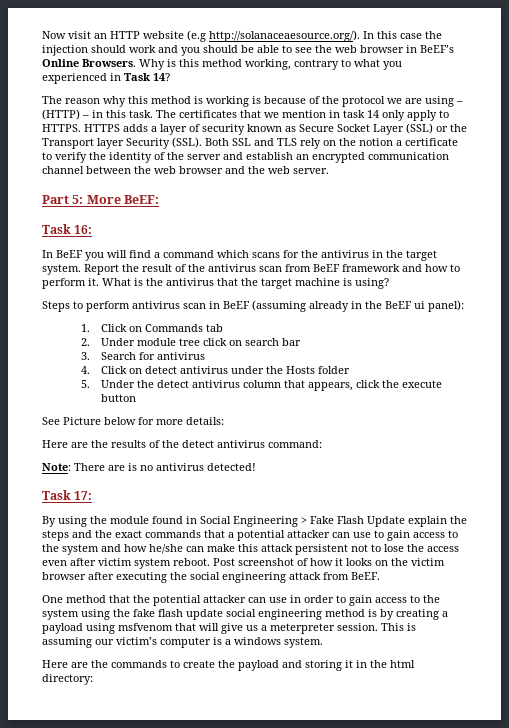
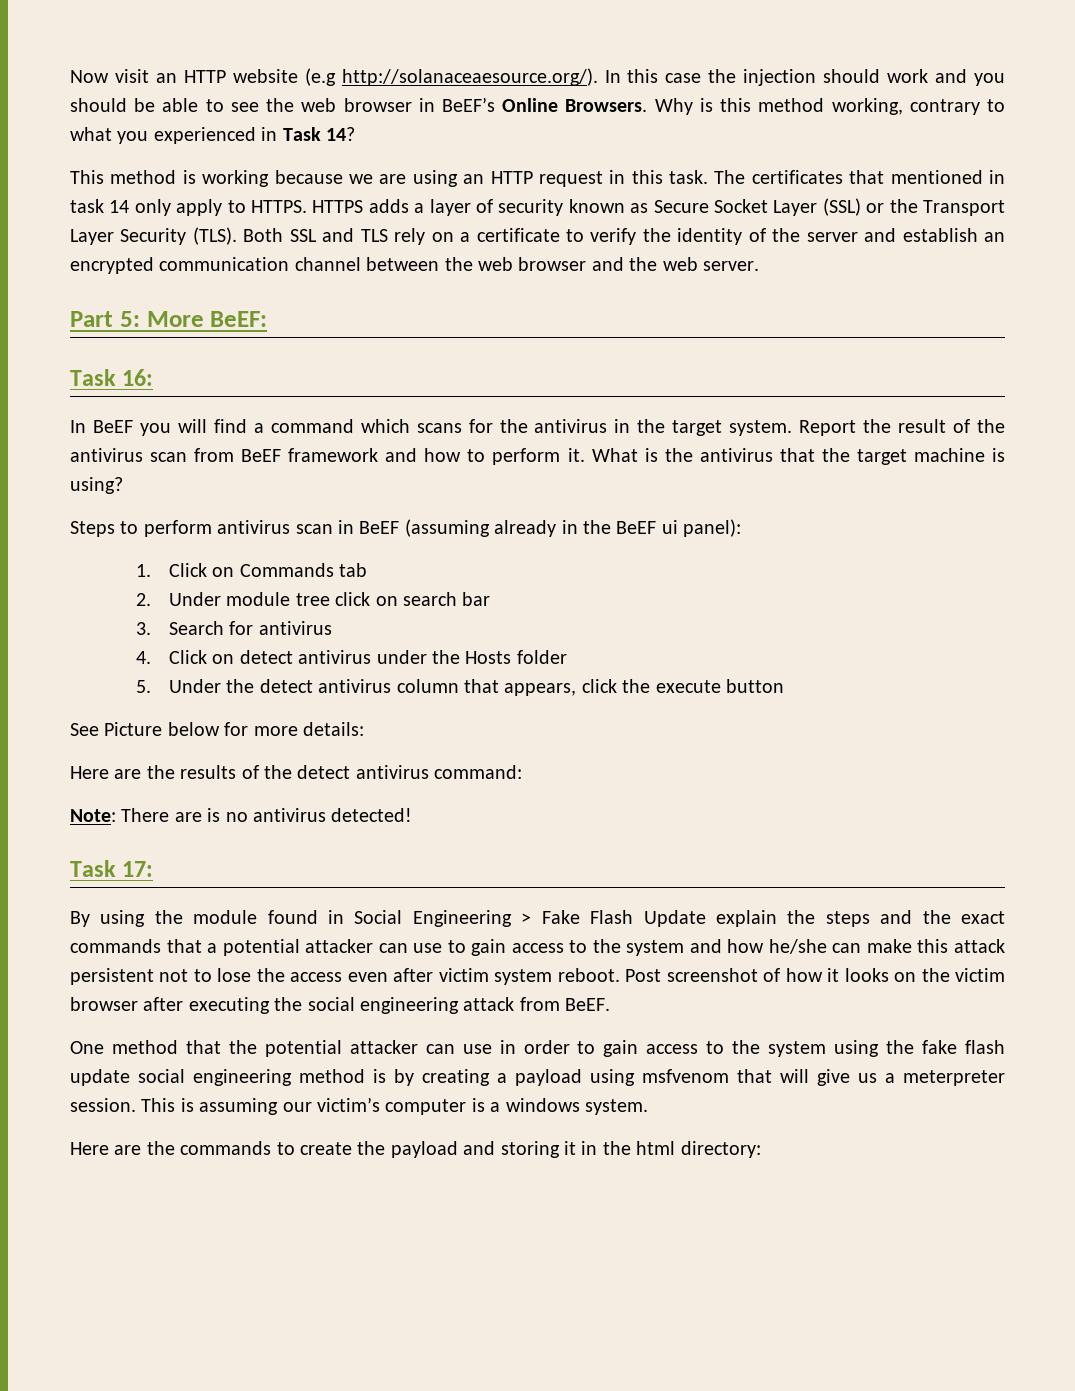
[42,96,463,107] [42,109,89,120] The reason why this method is working is because of the protocol we are using – (HTTP) – -> [70,170,603,187] This method is working because we are using an HTTP request
[264,110,326,118] we mention -> [890,170,983,184] mentioned
[97,137,202,149] layer Security (SSL). -> [70,227,237,245] Layer Security (TLS).
[339,138,393,146] the notion -> (454, 237) none

